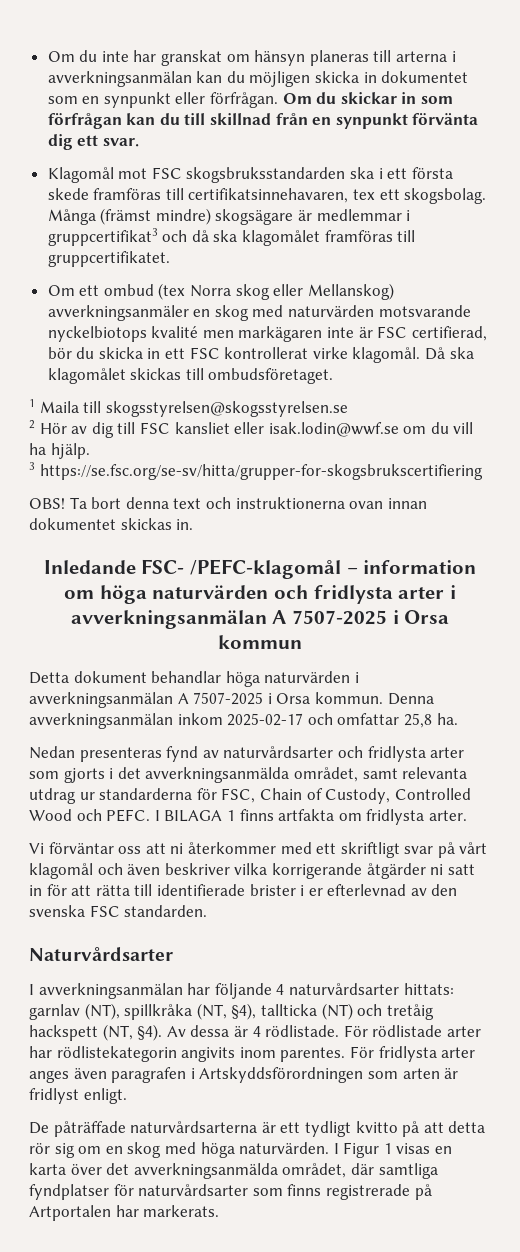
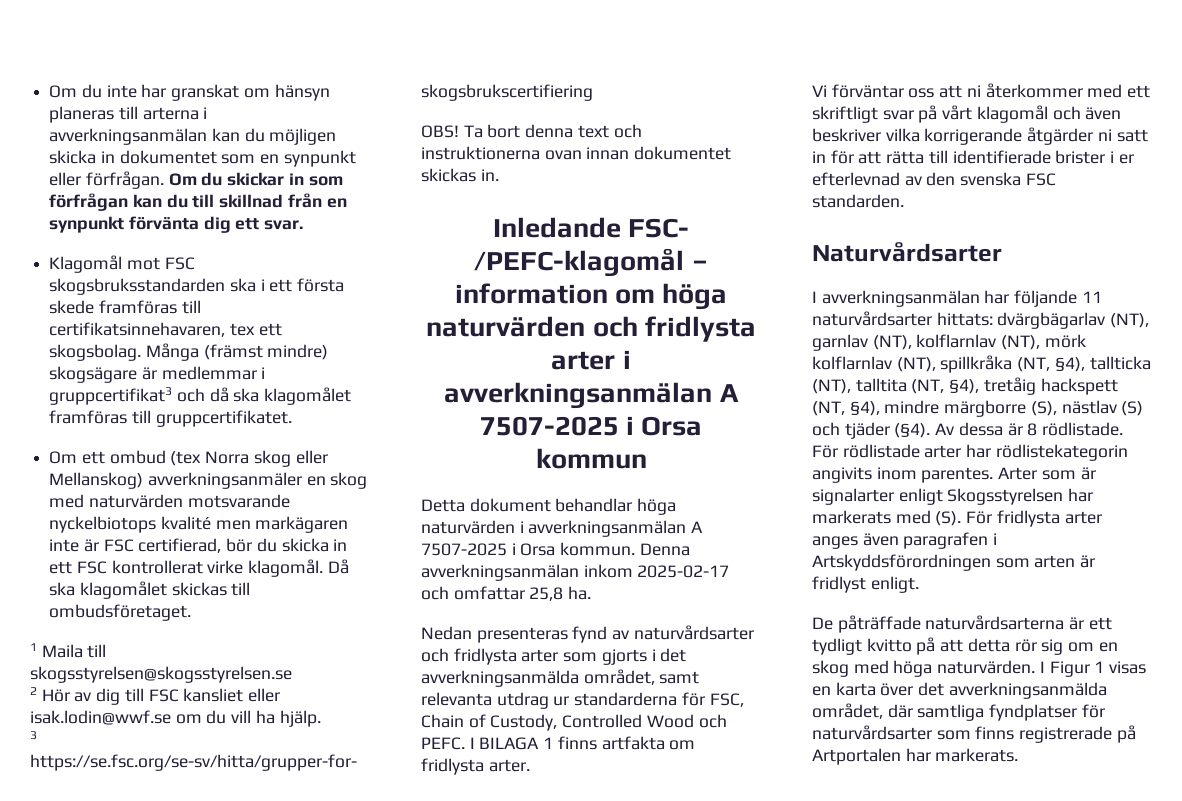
[276,984,285,995] 4 -> [1081,291,1102,303] 11
[29,1003,434,1020] [29,1024,163,1041] garnlav (NT), spillkråka (NT, §4), tallticka (NT) och tretåig hackspett (NT, §4). -> [997,312,1150,329] [812,334,1086,351] [812,355,1151,373] [812,377,1118,395] [812,400,1144,417] [812,422,931,439] dvärgbägarlav (NT), garnlav (NT), kolflarnlav (NT), mörk kolflarnlav (NT), spillkråka (NT, §4), tallticka (NT), talltita (NT, §4), tretåig hackspett (NT, §4), mindre märgborre (S), nästlav (S) och tjäder (§4).
[252,1026,261,1037] 4 -> [1027,423,1038,436] 8
(346, 1054) none -> [998,467,1096,480] [812,488,1094,505] [812,510,962,526] Arter som är signalarter enligt Skogsstyrelsen har markerats med (S).

